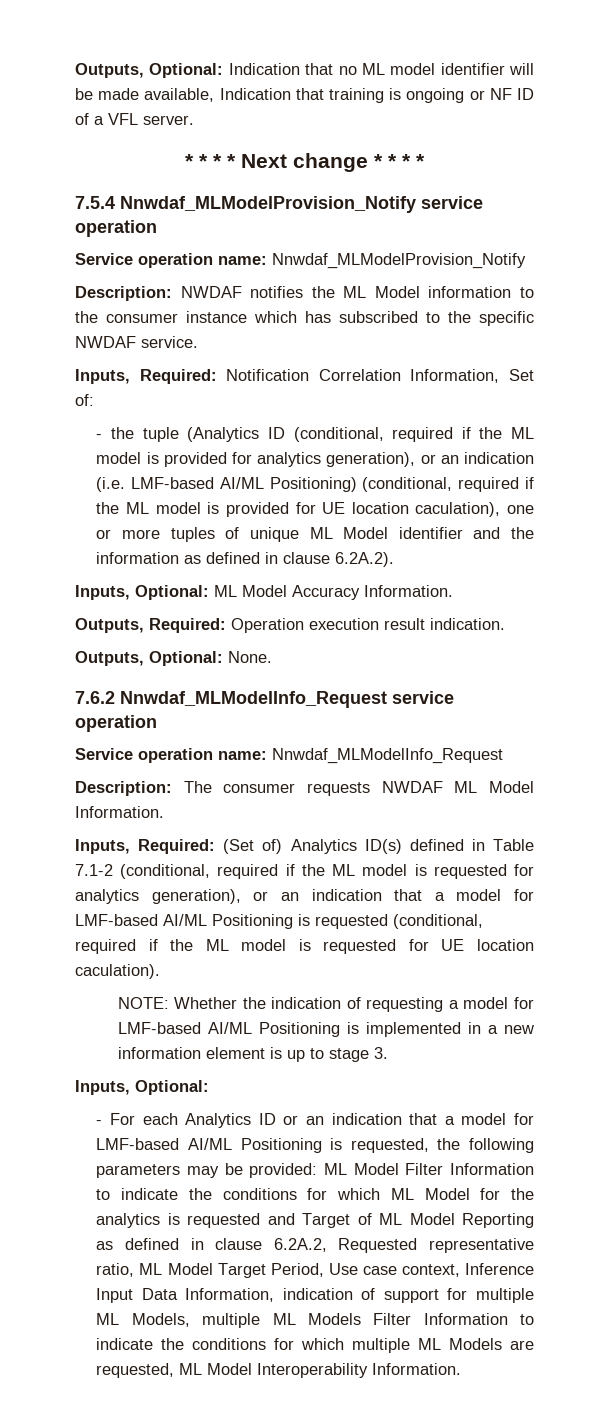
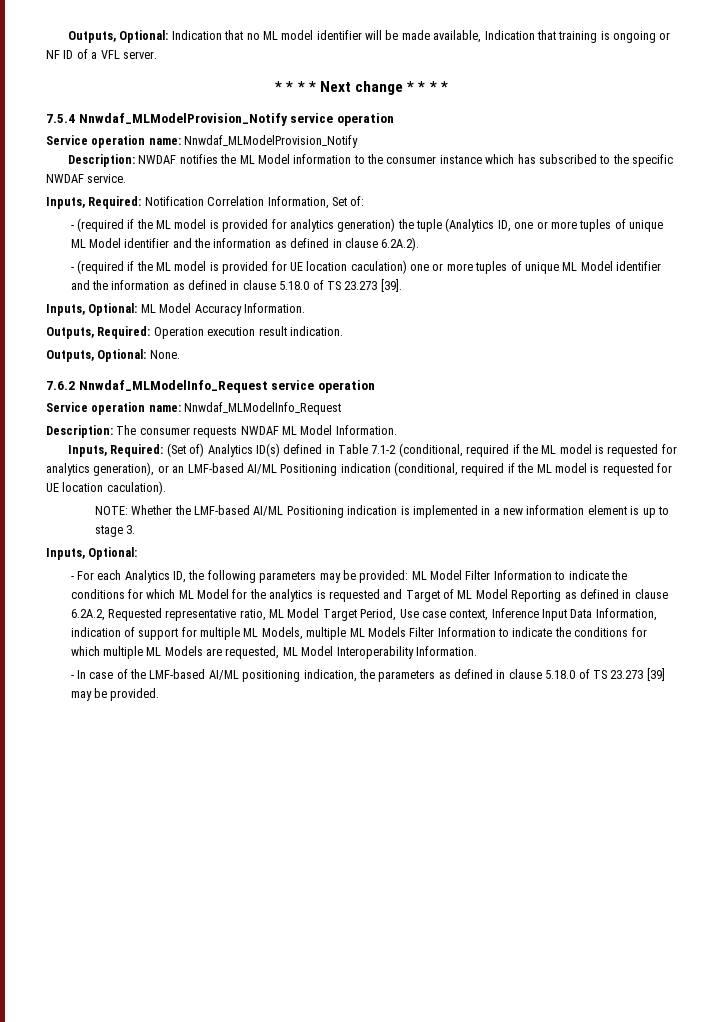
[110,427,454,442] the tuple (Analytics ID (conditional, required -> [76,218,124,232] (required
[326,452,534,467] [96,477,534,492] [96,502,501,517] generation), or an indication (i.e. LMF-based AI/ML Positioning) (conditional, required if the ML model is provided for UE location caculation), -> [337,218,511,232] generation) the tuple (Analytics ID,
(395, 559) none -> [70,260,661,274] [70,279,402,292] // - (required if the ML model is provided for UE location caculation) one or more tuples of unique ML Model identifier and the information as defined in clause 5.18.0 of TS 23.273 [39].
[311,889,534,901] [75,914,388,929] indication that a model for LMF-based AI/ML Positioning is requested -> [187,463,391,476] LMF-based AI/ML Positioning indication
[271,997,534,1012] [117,1022,340,1037] indication of requesting a model for LMF-based AI/ML Positioning -> [194,505,398,518] LMF-based AI/ML Positioning indication
[258,1113,534,1125] [96,1138,429,1153] ID or an indication that a model for LMF-based AI/ML Positioning is requested, -> [172,571,186,583] ID,
(462, 1369) none -> [70,668,665,682] [70,688,160,701] // - In case of the LMF-based AI/ML positioning indication, the parameters as defined in clause 5.18.0 of TS 23.273 [39] may be provided.

